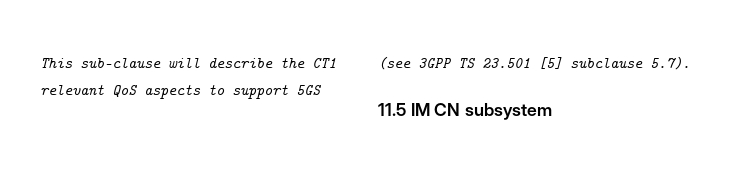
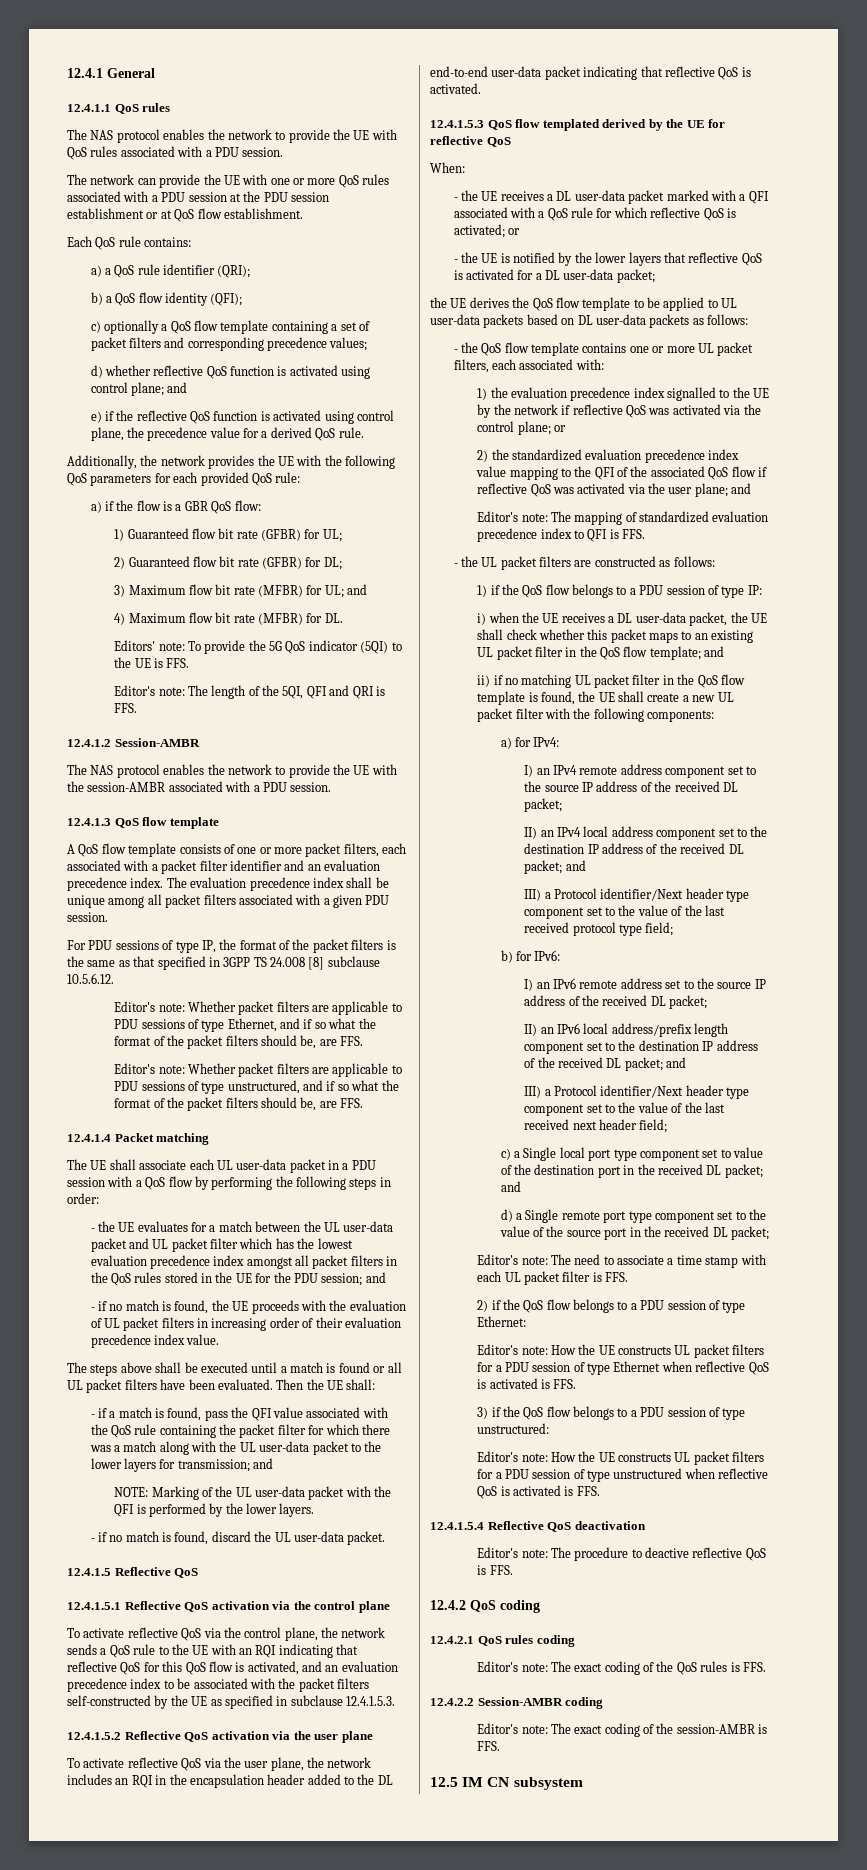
[40,58,336,68] [40,85,322,99] [378,56,690,70] [378,103,406,116] This sub-clause will describe the CT1 relevant QoS aspects to support 5GS (see 3GPP TS 23.501 [5] subclause 5.7). // 11.5 -> [67,68,155,78] [67,103,171,114] [67,129,397,143] [67,146,284,160] [67,174,390,188] [67,191,329,202] [67,208,303,222] [67,236,192,250] [90,264,251,278] [90,292,243,306] [90,320,370,334] [90,337,368,351] [90,365,371,379] [90,382,188,396] [90,410,394,424] [90,427,364,441] [67,455,395,469] [67,472,301,486] [90,500,261,514] [114,528,342,542] [114,556,342,570] [114,584,368,598] [114,612,343,625] [114,640,402,654] [114,657,190,668] [114,685,385,699] [114,703,138,713] [67,738,200,747] [67,764,397,778] [67,781,332,792] [67,817,219,829] [67,843,407,857] [67,860,380,874] [67,877,389,891] [67,894,390,908] [67,912,108,922] [67,939,396,953] [67,956,380,970] [67,973,114,984] [114,1001,402,1015] [114,1018,376,1032] [114,1035,364,1049] [114,1063,402,1077] [114,1080,399,1094] [114,1097,364,1111] [67,1133,210,1145] [67,1159,376,1173] [67,1176,391,1190] [67,1193,99,1204] [90,1221,394,1232] [90,1238,353,1252] [90,1255,398,1269] [90,1272,386,1286] [90,1300,406,1314] [90,1317,401,1331] [90,1334,220,1348] [67,1362,402,1376] [67,1379,376,1393] [90,1407,388,1421] [90,1424,390,1438] [89,1441,382,1455] [90,1458,274,1472] [114,1486,392,1500] [114,1503,315,1517] [90,1531,386,1545] [67,1567,199,1578] [67,1601,390,1613] [67,1627,386,1641] [67,1644,359,1658] [67,1661,398,1675] [67,1678,369,1692] [67,1695,395,1709] [67,1731,373,1743] [67,1757,372,1771] [67,1774,393,1788] [430,66,751,80] [430,83,481,94] [430,119,726,131] [430,136,511,147] [430,162,465,173] [453,190,769,204] [453,207,736,221] [453,224,520,238] [453,252,762,266] [453,269,655,283] [430,297,738,311] [430,314,748,328] [453,342,754,356] [453,359,604,373] [477,387,770,401] [477,404,761,418] [477,421,566,435] [477,449,740,463] [476,466,767,480] [477,483,752,497] [477,511,769,525] [477,528,646,542] [453,556,715,570] [477,584,762,598] [477,612,767,626] [477,629,754,643] [477,646,725,660] [477,674,745,688] [477,691,734,705] [477,708,715,722] [500,737,560,749] [524,764,756,778] [524,781,738,792] [524,798,563,812] [524,826,768,840] [524,843,744,854] [524,860,586,874] [524,888,750,902] [524,905,725,919] [524,922,674,936] [500,950,561,963] [524,978,766,991] [524,995,708,1009] [524,1023,729,1037] [524,1040,758,1054] [524,1057,687,1071] [524,1085,750,1099] [524,1102,725,1116] [524,1119,668,1133] [500,1147,764,1161] [500,1164,763,1178] [500,1181,521,1192] [500,1209,767,1223] [499,1226,770,1240] [477,1254,766,1268] [477,1271,629,1285] [477,1299,746,1313] [477,1316,527,1327] [477,1344,765,1358] [477,1361,769,1375] [477,1378,577,1389] [477,1406,746,1420] [477,1423,550,1434] [477,1451,765,1465] [477,1468,769,1482] [477,1485,600,1499] [430,1521,646,1532] [477,1547,766,1561] [477,1565,513,1575] [430,1600,540,1613] [430,1635,575,1647] [477,1661,766,1675] [430,1697,604,1709] [477,1723,768,1737] [477,1741,501,1751] [430,1777,458,1787] 12.4.1 General // 12.4.1.1 QoS rules // The NAS protocol enables the network to provide the UE with QoS rules associated with a PDU session. // The network can provide the UE with one or more QoS rules associated with a PDU session at the PDU session establishment or at QoS flow establishment. // Each QoS rule contains: // a) a QoS rule identifier (QRI); // b) a QoS flow identity (QFI); // c) optionally a QoS flow template containing a set of packet filters and corresponding precedence values; // d) whether reflective QoS function is activated using control plane; and // e) if the reflective QoS function is activated using control plane, the precedence value for a derived QoS rule. // Additionally, the network provides the UE with the following QoS parameters for each provided QoS rule: // a) if the flow is a GBR QoS flow: // 1) Guaranteed flow bit rate (GFBR) for UL; // 2) Guaranteed flow bit rate (GFBR) for DL; // 3) Maximum flow bit rate (MFBR) for UL; and // 4) Maximum flow bit rate (MFBR) for DL. // Editors' note: To provide the 5G QoS indicator (5QI) to the UE is FFS. // Editor's note: The length of the 5QI, QFI and QRI is FFS. // 12.4.1.2 Session-AMBR // The NAS protocol enables the network to provide the UE with the session-AMBR associated with a PDU session. // 12.4.1.3 QoS flow template // A QoS flow template consists of one or more packet filters, each associated with a packet filter identifier and an evaluation precedence index. The evaluation precedence index shall be unique among all packet filters associated with a given PDU session. // For PDU sessions of type IP, the format of the packet filters is the same as that specified in 3GPP TS 24.008 [8] subclause 10.5.6.12. // Editor's note: Whether packet filters are applicable to PDU sessions of type Ethernet, and if so what the format of the packet filters should be, are FFS. // Editor's note: Whether packet filters are applicable to PDU sessions of type unstructured, and if so what the format of the packet filters should be, are FFS. // 12.4.1.4 Packet matching // The UE shall associate each UL user-data packet in a PDU session with a QoS flow by performing the following steps in order: // - the UE evaluates for a match between the UL user-data packet and UL packet filter which has the lowest evaluation precedence index amongst all packet filters in the QoS rules stored in the UE for the PDU session; and // - if no match is found, the UE proceeds with the evaluation of UL packet filters in increasing order of their evaluation precedence index value. // The steps above shall be executed until a match is found or all UL packet filters have been evaluated. Then the UE shall: // - if a match is found, pass the QFI value associated with the QoS rule containing the packet filter for which there was a match along with the UL user-data packet to the lower layers for transmission; and // NOTE: Marking of the UL user-data packet with the QFI is performed by the lower layers. // - if no match is found, discard the UL user-data packet. // 12.4.1.5 Reflective QoS // 12.4.1.5.1 Reflective QoS activation via the control plane // To activate reflective QoS via the control plane, the network sends a QoS rule to the UE with an RQI indicating that reflective QoS for this QoS flow is activated, and an evaluation precedence index to be associated with the packet filters self-constructed by the UE as specified in subclause 12.4.1.5.3. // 12.4.1.5.2 Reflective QoS activation via the user plane // To activate reflective QoS via the user plane, the network includes an RQI in the encapsulation header added to the DL end-to-end user-data packet indicating that reflective QoS is activated. // 12.4.1.5.3 QoS flow templated derived by the UE for reflective QoS // When: // - the UE receives a DL user-data packet marked with a QFI associated with a QoS rule for which reflective QoS is activated; or // - the UE is notified by the lower layers that reflective QoS is activated for a DL user-data packet; // the UE derives the QoS flow template to be applied to UL user-data packets based on DL user-data packets as follows: // - the QoS flow template contains one or more UL packet filters, each associated with: // 1) the evaluation precedence index signalled to the UE by the network if reflective QoS was activated via the control plane; or // 2) the standardized evaluation precedence index value mapping to the QFI of the associated QoS flow if reflective QoS was activated via the user plane; and // Editor's note: The mapping of standardized evaluation precedence index to QFI is FFS. // - the UL packet filters are constructed as follows: // 1) if the QoS flow belongs to a PDU session of type IP: // i) when the UE receives a DL user-data packet, the UE shall check whether this packet maps to an existing UL packet filter in the QoS flow template; and // ii) if no matching UL packet filter in the QoS flow template is found, the UE shall create a new UL packet filter with the following components: // a) for IPv4: // I) an IPv4 remote address component set to the source IP address of the received DL packet; // II) an IPv4 local address component set to the destination IP address of the received DL packet; and // III) a Protocol identifier/Next header type component set to the value of the last received protocol type field; // b) for IPv6: // I) an IPv6 remote address set to the source IP address of the received DL packet; // II) an IPv6 local address/prefix length component set to the destination IP address of the received DL packet; and // III) a Protocol identifier/Next header type component set to the value of the last received next header field; // c) a Single local port type component set to value of the destination port in the received DL packet; and // d) a Single remote port type component set to the value of the source port in the received DL packet; // Editor's note: The need to associate a time stamp with each UL packet filter is FFS. // 2) if the QoS flow belongs to a PDU session of type Ethernet: // Editor's note: How the UE constructs UL packet filters for a PDU session of type Ethernet when reflective QoS is activated is FFS. // 3) if the QoS flow belongs to a PDU session of type unstructured: // Editor's note: How the UE constructs UL packet filters for a PDU session of type unstructured when reflective QoS is activated is FFS. // 12.4.1.5.4 Reflective QoS deactivation // Editor's note: The procedure to deactive reflective QoS is FFS. // 12.4.2 QoS coding // 12.4.2.1 QoS rules coding // Editor's note: The exact coding of the QoS rules is FFS. // 12.4.2.2 Session-AMBR coding // Editor's note: The exact coding of the session-AMBR is FFS. // 12.5

